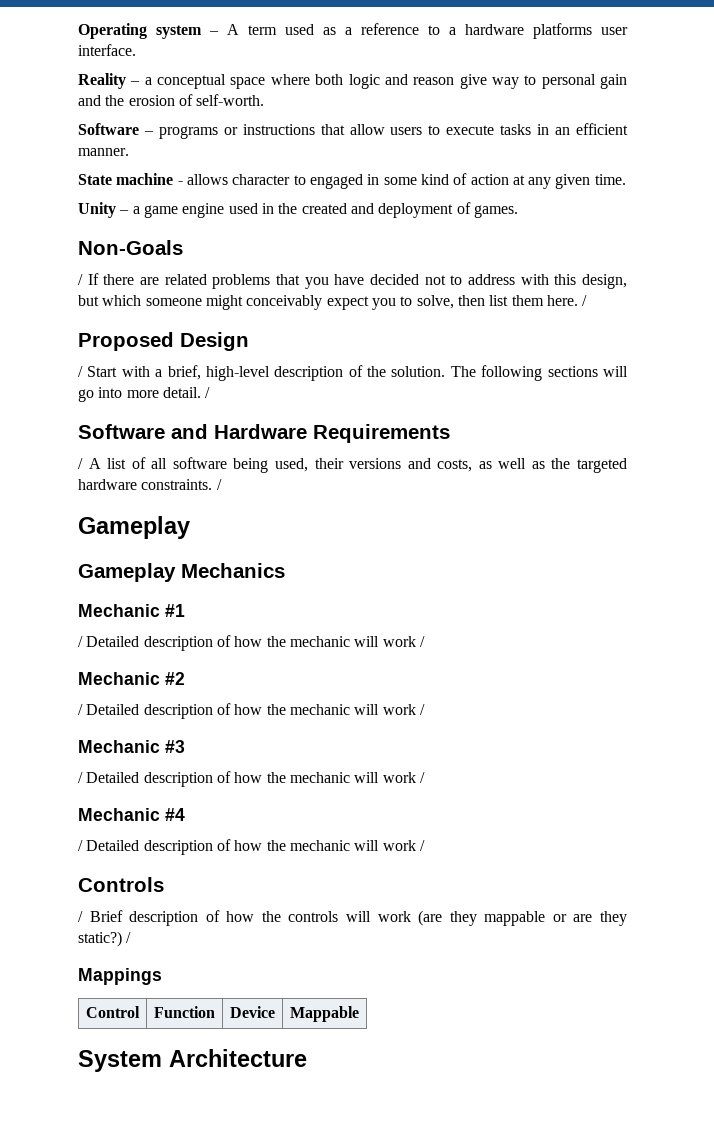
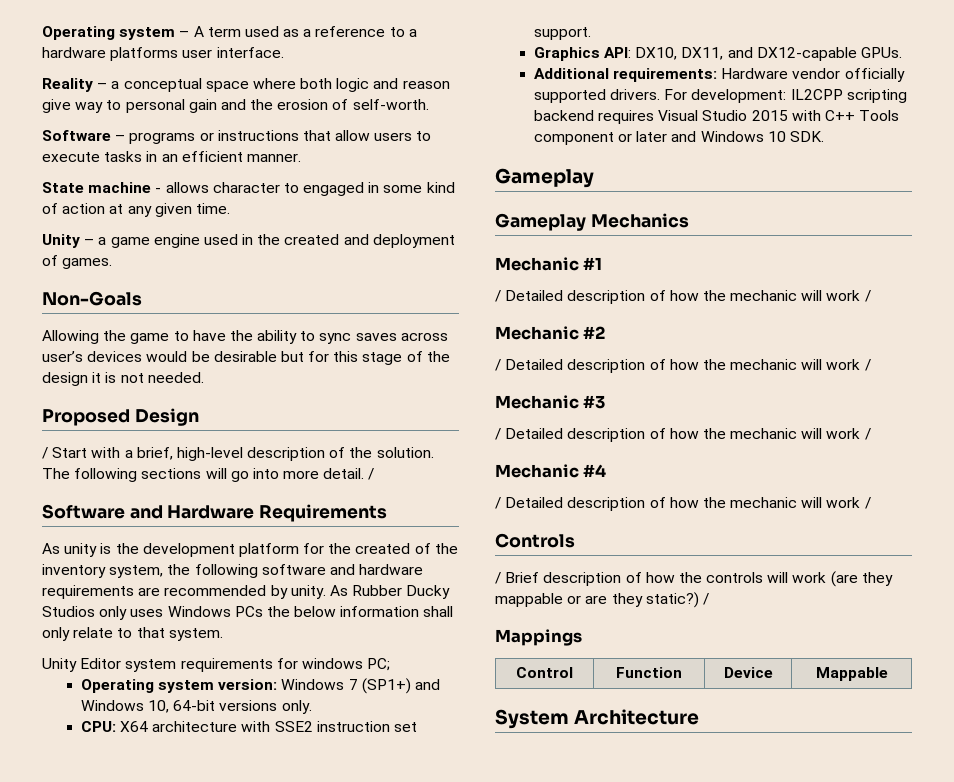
[78,273,628,289] [78,295,588,310] / If there are related problems that you have decided not to address with this design, but which someone might conceivably expect you to solve, then list them here. / -> [42,330,448,344] [42,351,450,365] [42,372,204,386] Allowing the game to have the ability to sync saves across user’s devices would be desirable but for this stage of the design it is not needed.
[78,457,627,473] [78,479,222,490] / A list of all software being used, their versions and costs, as well as the targeted hardware constraints. / -> [42,543,458,557] [42,564,424,578] [42,585,451,599] [42,606,454,620] [42,627,223,641] [42,658,391,672] [80,678,440,694] [80,700,312,714] [80,721,417,732] [533,27,591,40] [533,47,902,61] [533,68,905,82] [533,89,907,103] [533,110,900,124] [533,131,824,145] As unity is the development platform for the created of the inventory system, the following software and hardware requirements are recommended by unity. As Rubber Ducky Studios only uses Windows PCs the below information shall only relate to that system. // Unity Editor system requirements for windows PC; // Operating system version: Windows 7 (SP1+) and Windows 10, 64-bit versions only. // CPU: X64 architecture with SSE2 instruction set support. // Graphics API: DX10, DX11, and DX12-capable GPUs. // Additional requirements: Hardware vendor officially supported drivers. For development: IL2CPP scripting backend requires Visual Studio 2015 with C++ Tools component or later and Windows 10 SDK.

